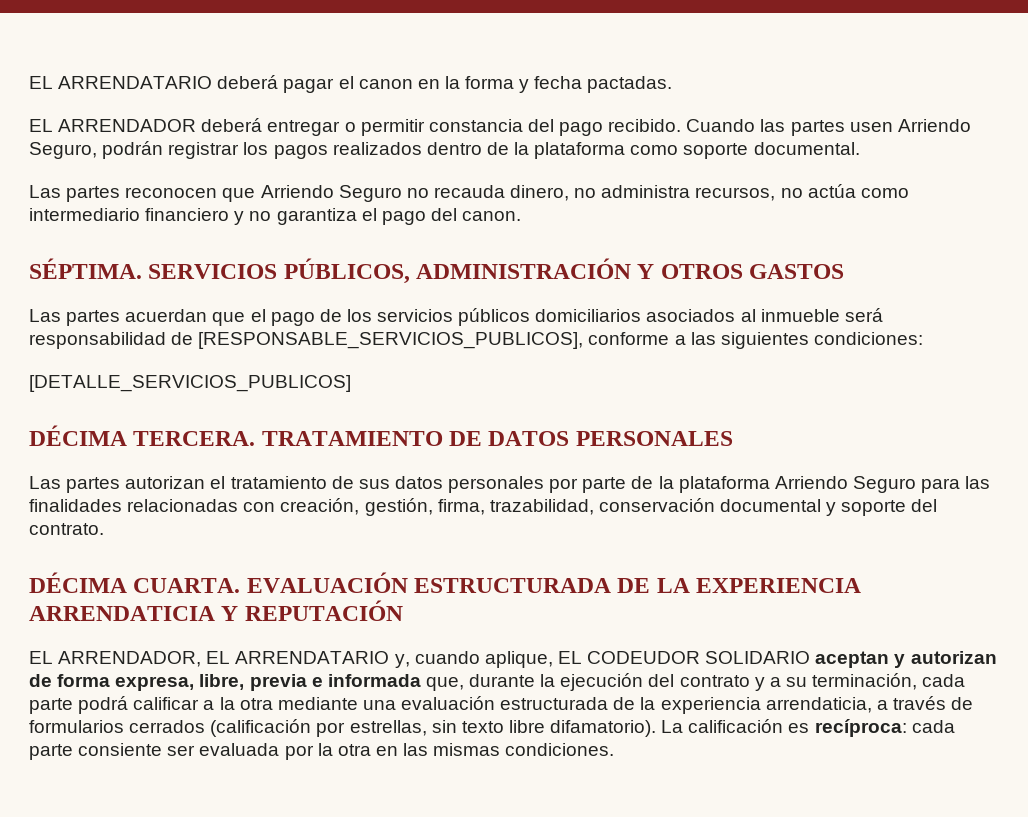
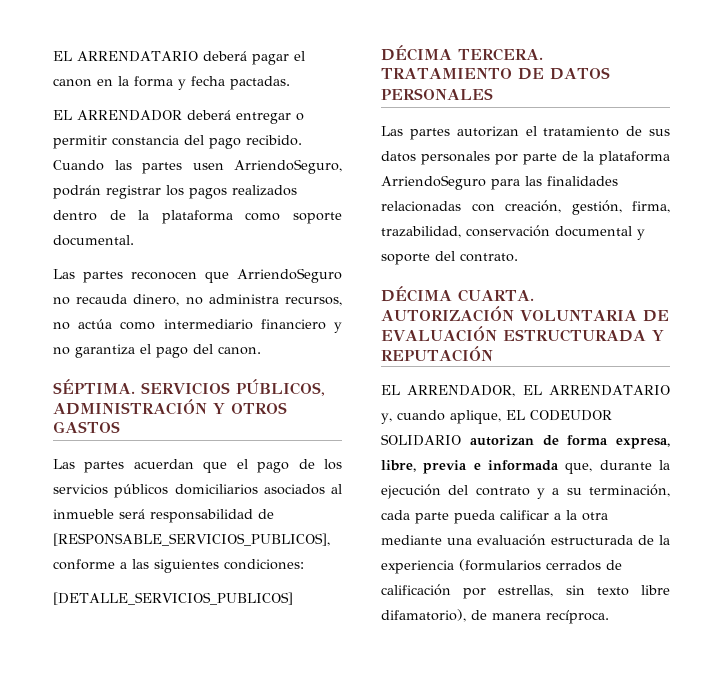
[897,119,971,132] [29,142,97,159] Arriendo Seguro, -> [234,159,342,174] ArriendoSeguro,
[260,185,402,202] Arriendo Seguro -> [237,268,342,283] ArriendoSeguro
[774,476,916,493] Arriendo Seguro -> [381,175,486,190] ArriendoSeguro
[246,572,862,593] [29,606,215,621] EVALUACIÓN ESTRUCTURADA DE LA EXPERIENCIA ARRENDATICIA -> [381,306,669,322] [381,326,646,342] AUTORIZACIÓN VOLUNTARIA DE EVALUACIÓN ESTRUCTURADA
[815,651,906,668] aceptan y -> (461, 440) none
[78,696,129,714] podrá -> [454,510,495,524] pueda
[765,696,974,713] [29,719,312,737] arrendaticia, a través de formularios cerrados (calificación -> [459,559,622,571] [381,584,451,596] (formularios cerrados de calificación
[550,719,955,737] [29,743,615,760] difamatorio). La calificación es recíproca: cada parte consiente ser evaluada por la otra en las mismas condiciones. -> [381,609,609,624] difamatorio), de manera recíproca.

